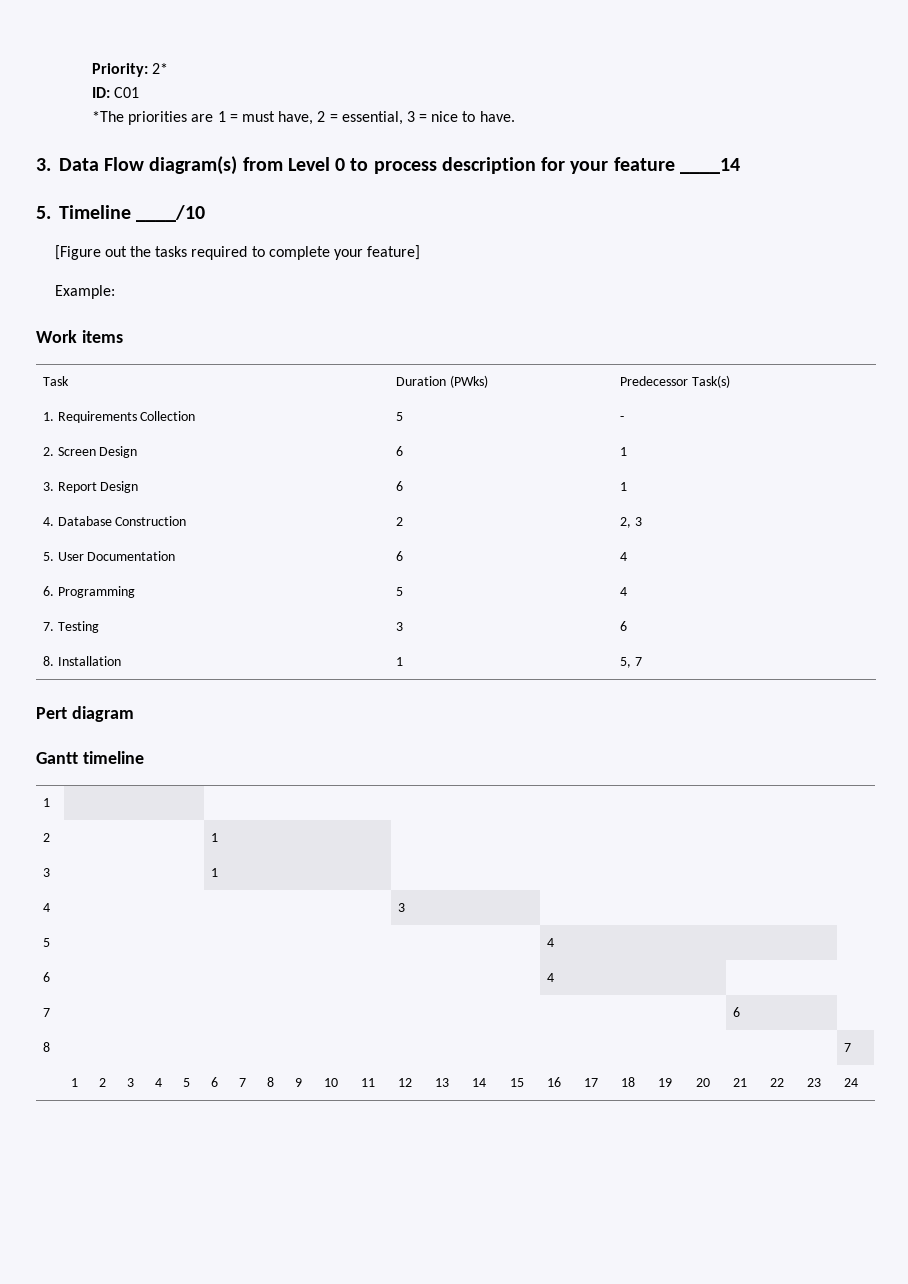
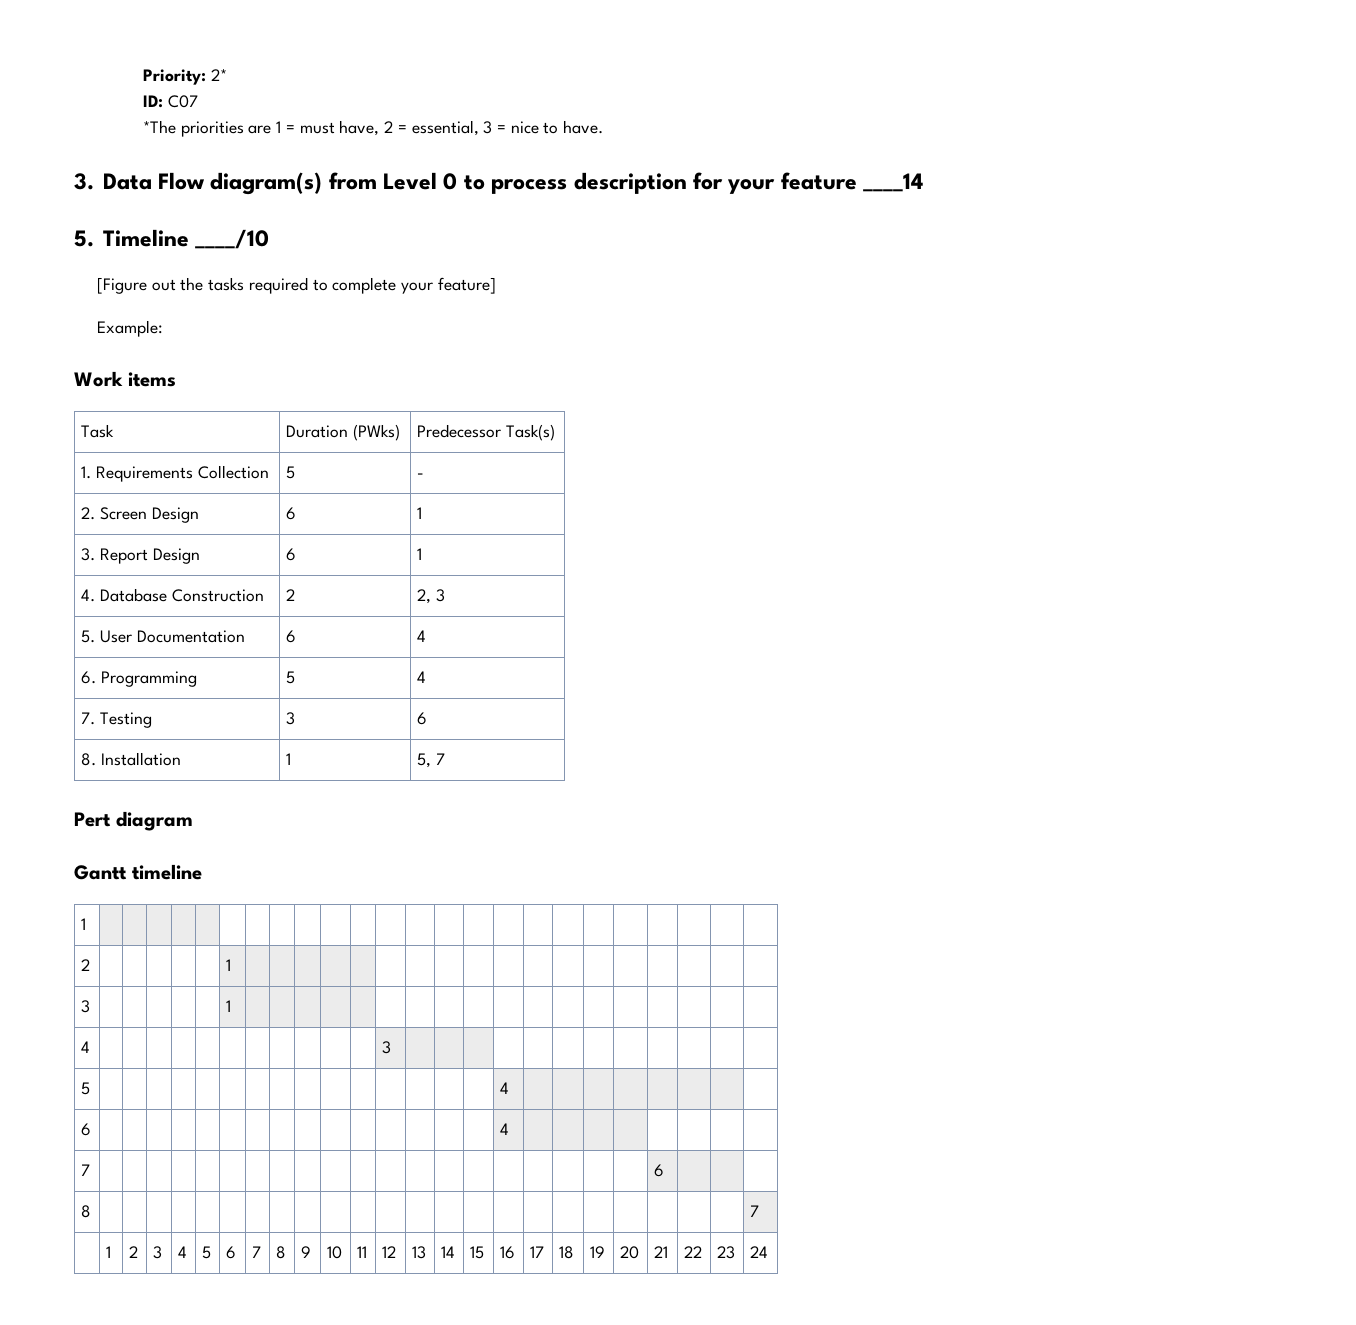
[114,87,140,98] C01 -> [167,95,198,108] C07

